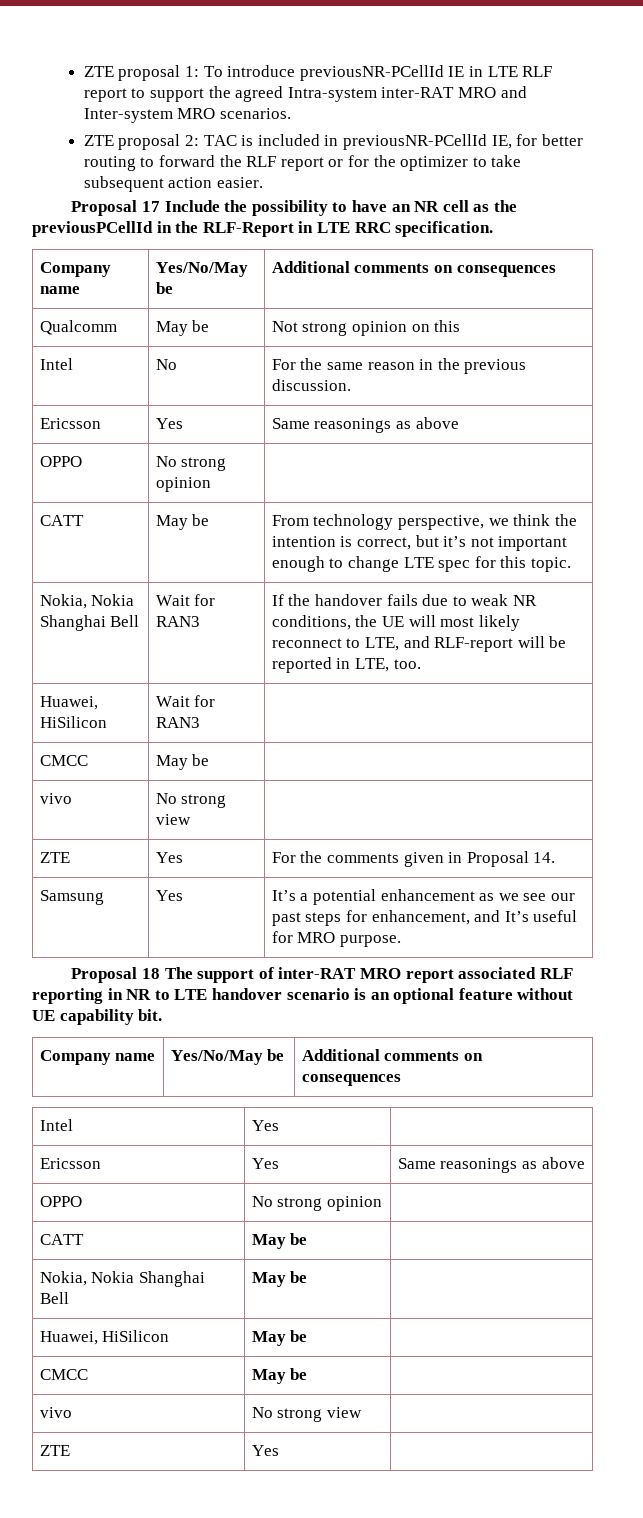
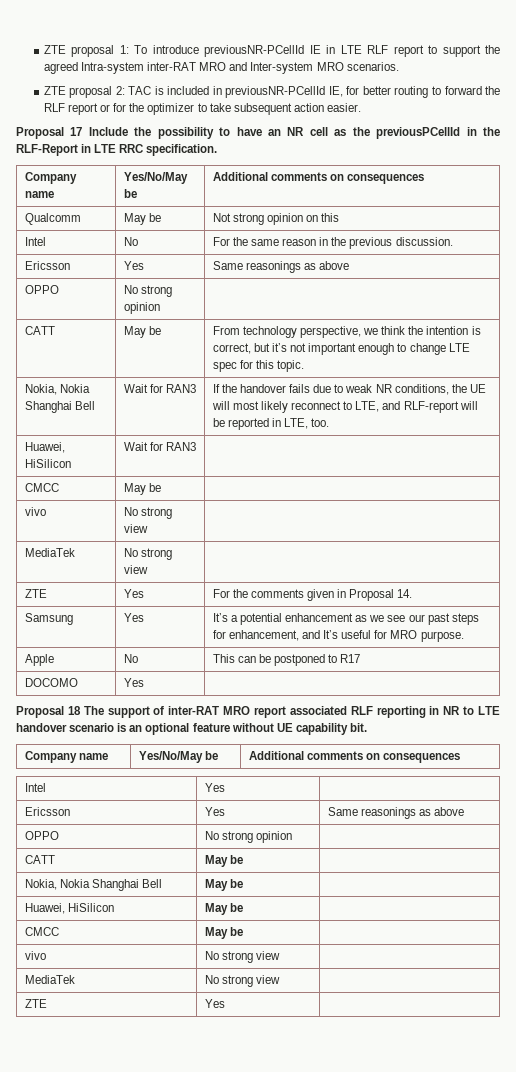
(191, 819) none -> [24,548,75,557] [123,548,172,560] [123,565,148,574] // MediaTek | No strong view |
(402, 941) none -> [24,654,54,666] [123,654,138,663] [212,654,361,666] [24,678,78,687] [123,678,144,687] // Apple | No | This can be postponed to R17 // DOCOMO | Yes |
(363, 1412) none -> [24,975,75,984] [204,975,281,987] // MediaTek | No strong view |

